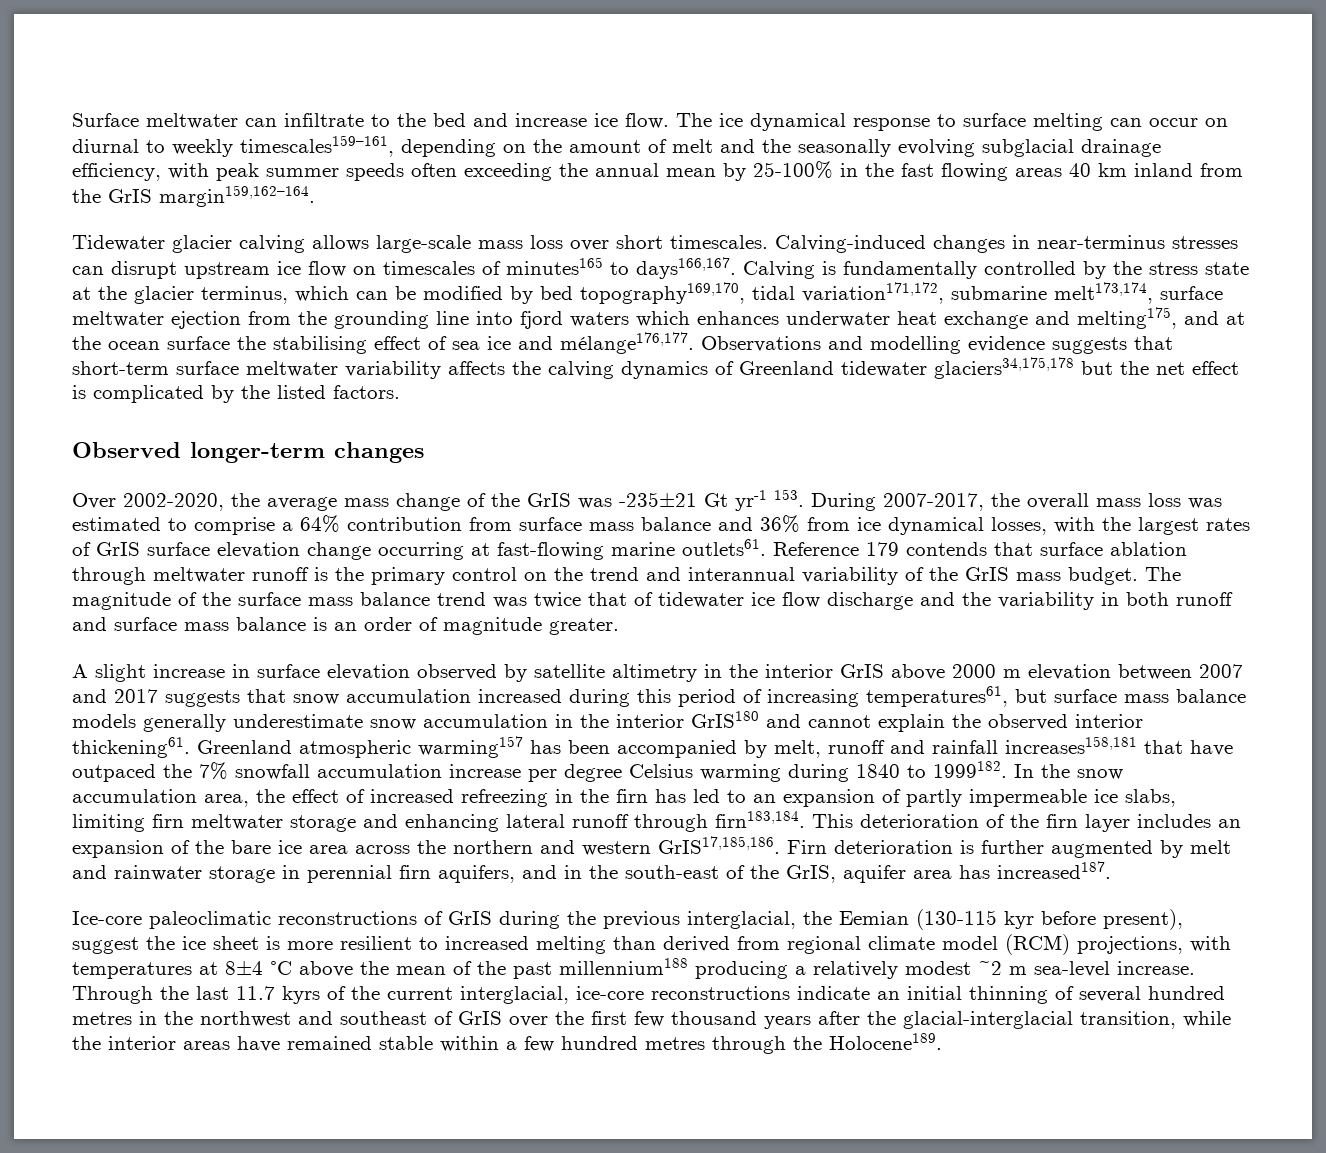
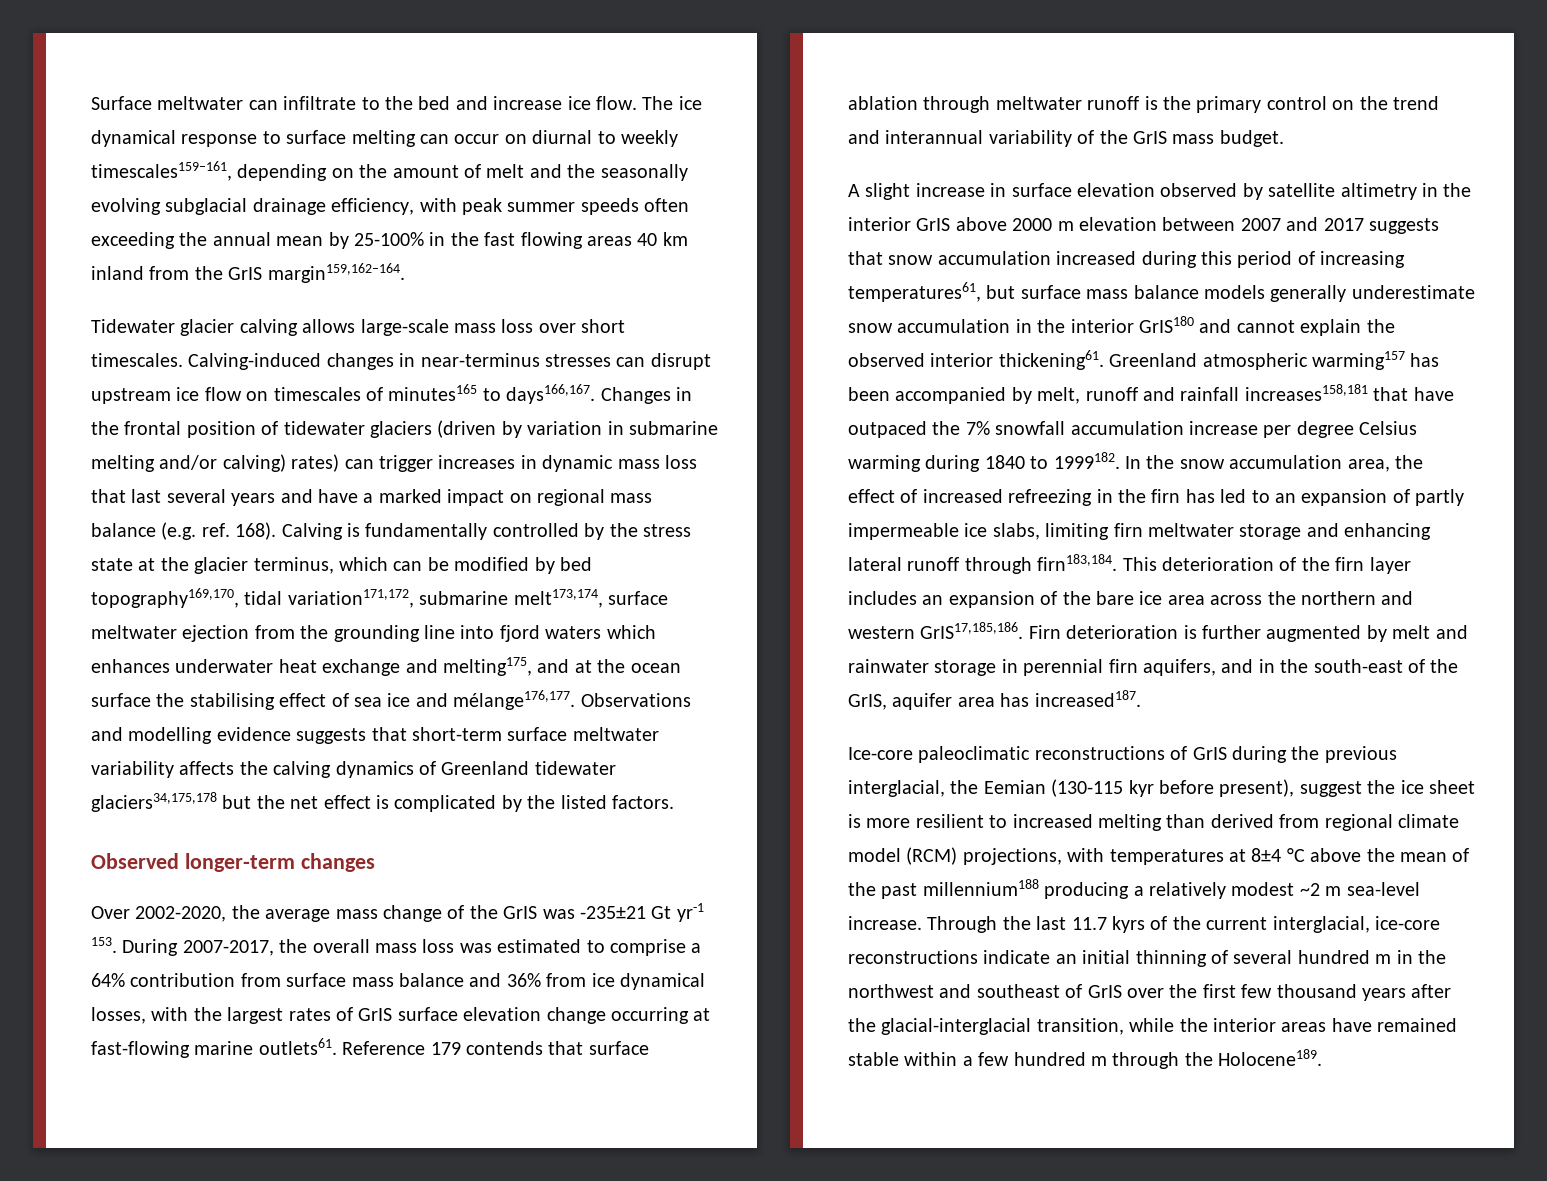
(736, 268) none -> [600,387,692,404] [91,420,718,438] [91,454,697,472] [91,489,653,506] [91,522,277,540] Changes in the frontal position of tidewater glaciers (driven by variation in submarine melting and/or calving) rates) can trigger increases in dynamic mass loss that last several years and have a marked impact on regional mass balance (e.g. ref. 168).
[1145,567,1181,581] [72,592,1233,610] [72,617,619,635] The magnitude of the surface mass balance trend was twice that of tidewater ice flow discharge and the variability in both runoff and surface mass balance is an order of magnitude greater. -> (1284, 138) none
[72,1012,132,1025] metres -> [1375,954,1392,964] m
[645,1037,705,1050] metres -> [1091,1056,1107,1066] m

